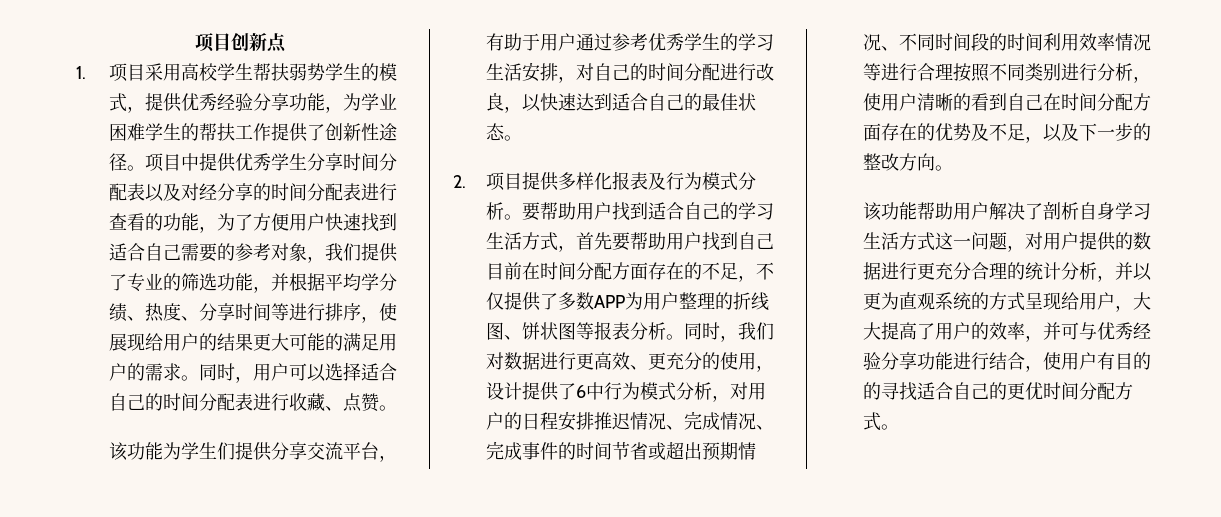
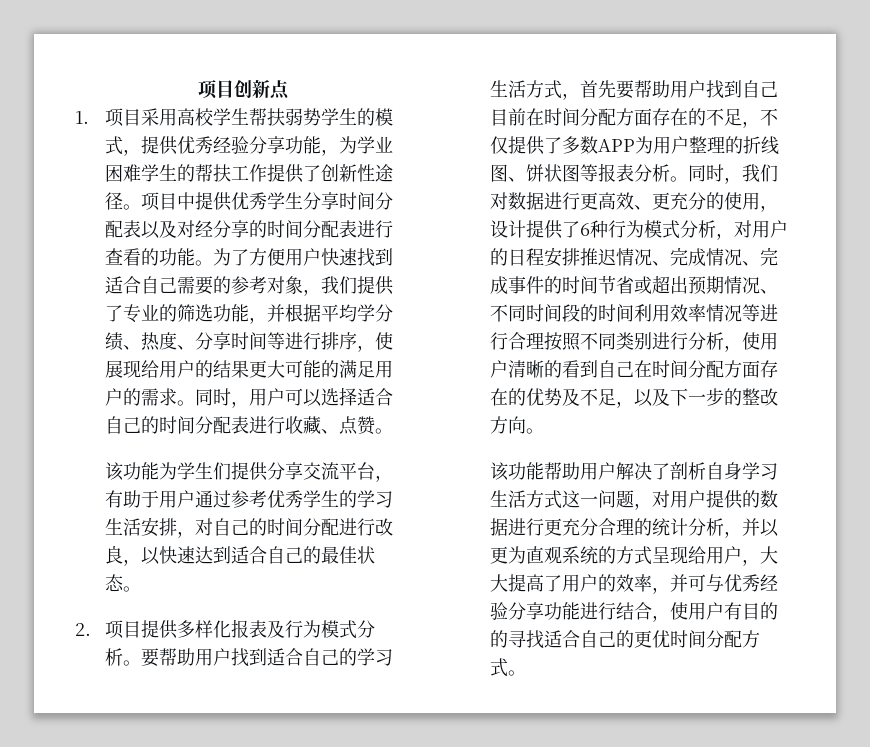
[198,226,217,233] ， -> [195,260,214,266] 。
[585,382,604,400] 中 -> [590,220,609,238] 种

